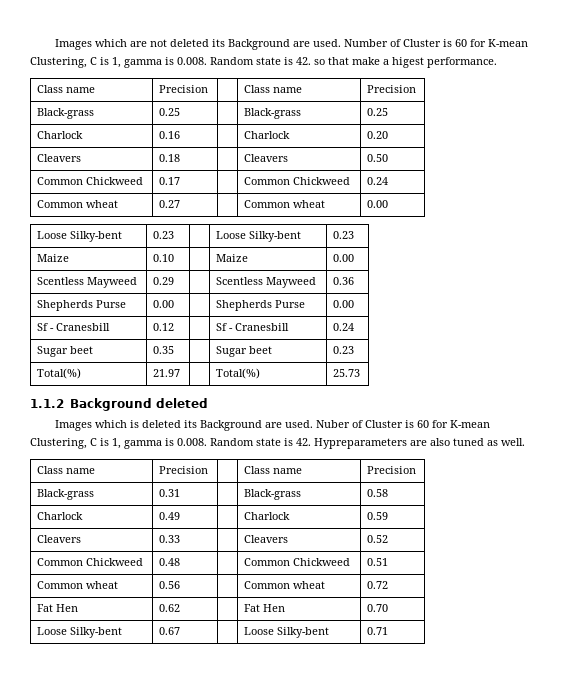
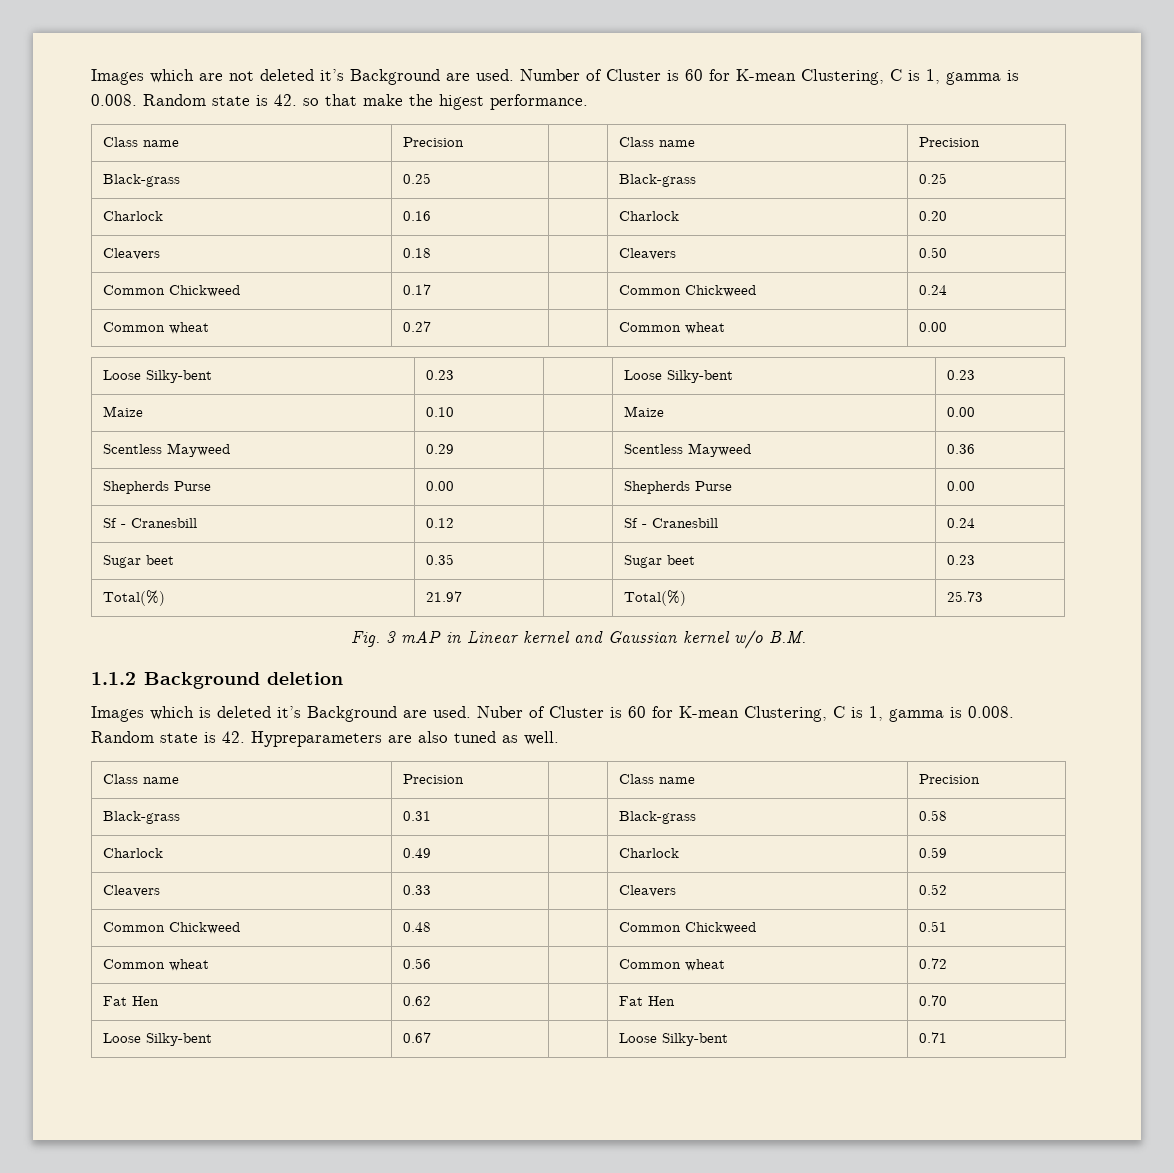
[212,39,226,47] its -> [320,69,344,81] it’s
[383,59,389,65] a -> [409,94,433,106] the
(361, 373) none -> [351,630,806,649] // Fig. 3 mAP in Linear kernel and Gaussian kernel w/o B.M.
[155,398,208,408] deleted -> [267,672,344,685] deletion
[184,420,198,428] its -> [277,706,301,718] it’s

